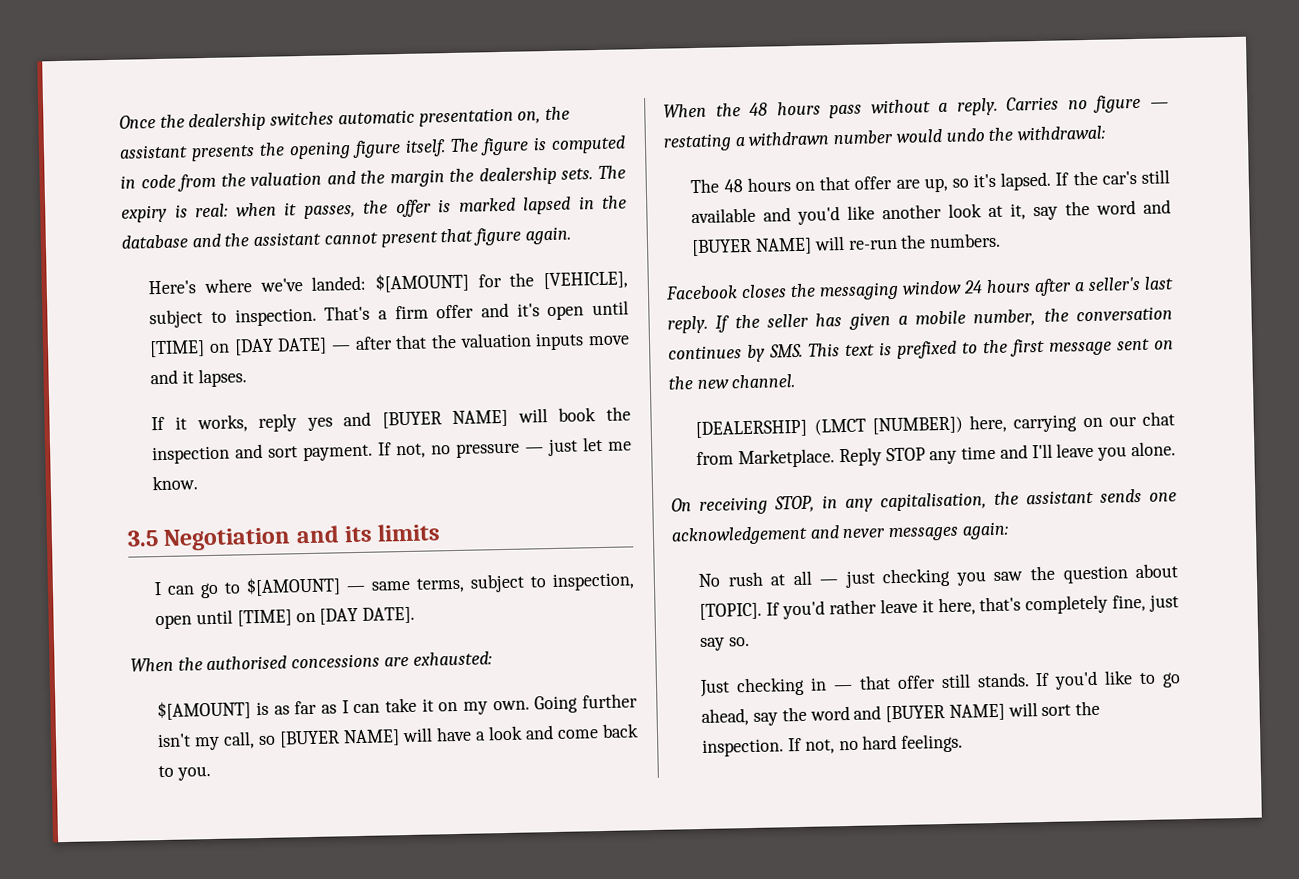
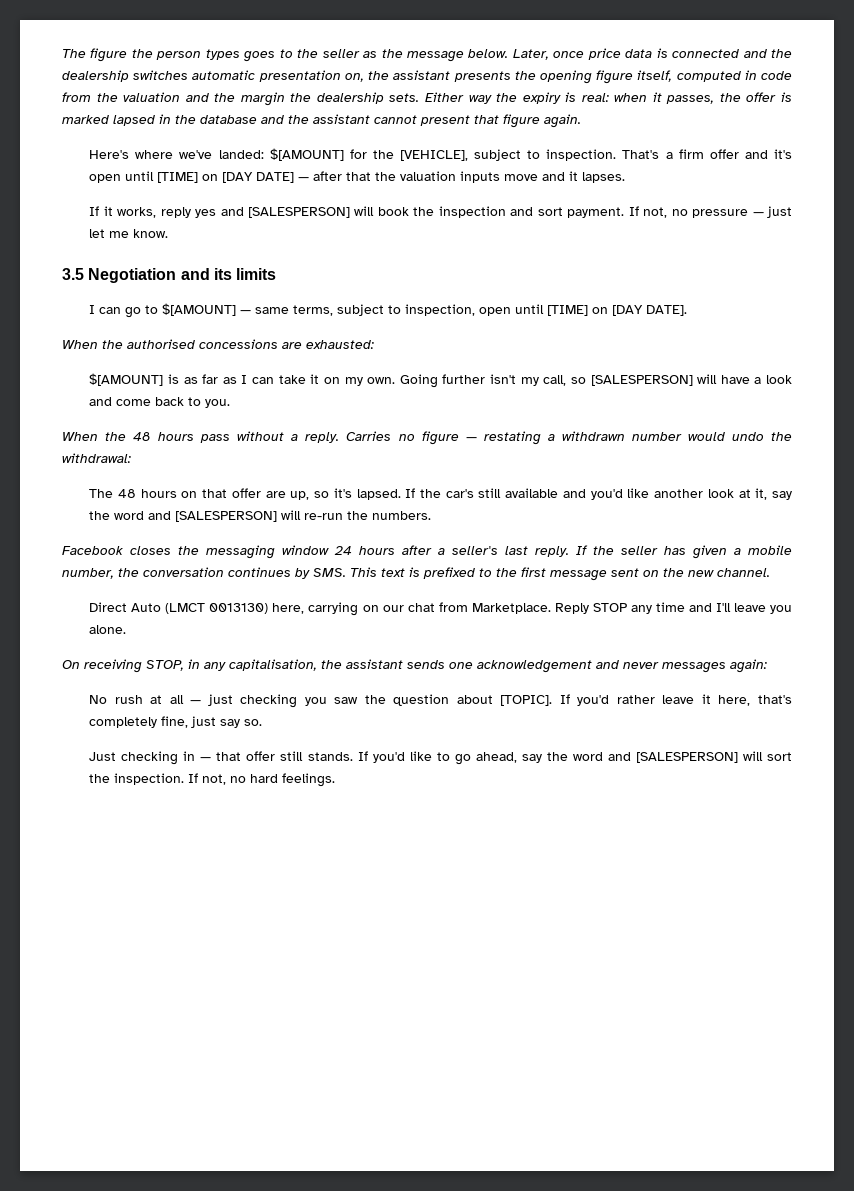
[119,115,156,129] Once -> [62,48,767,62] The figure the person types goes to the seller as the message below. Later, once price data is connected and
[405,137,547,157] itself. The figure is -> [637,70,673,82] itself,
[598,165,626,179] The -> [424,92,518,104] Either way the
[381,409,509,429] [BUYER NAME] -> [248,207,351,218] [SALESPERSON]
[279,729,401,748] [BUYER NAME] -> [590,375,693,386] [SALESPERSON]
[691,237,813,257] [BUYER NAME] -> [175,511,278,522] [SALESPERSON]
[695,416,963,439] [DEALERSHIP] (LMCT [NUMBER]) -> [89,602,269,614] Direct Auto (LMCT 0013130)
[885,703,1005,723] [BUYER NAME] -> [635,752,738,763] [SALESPERSON]

